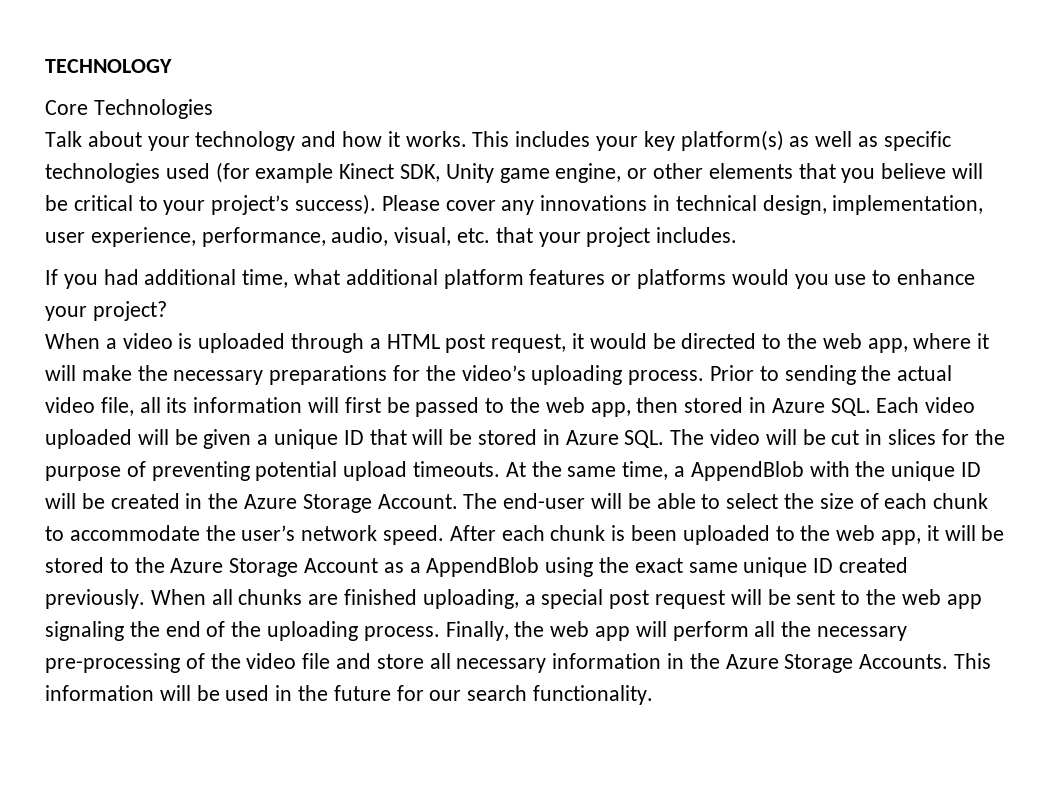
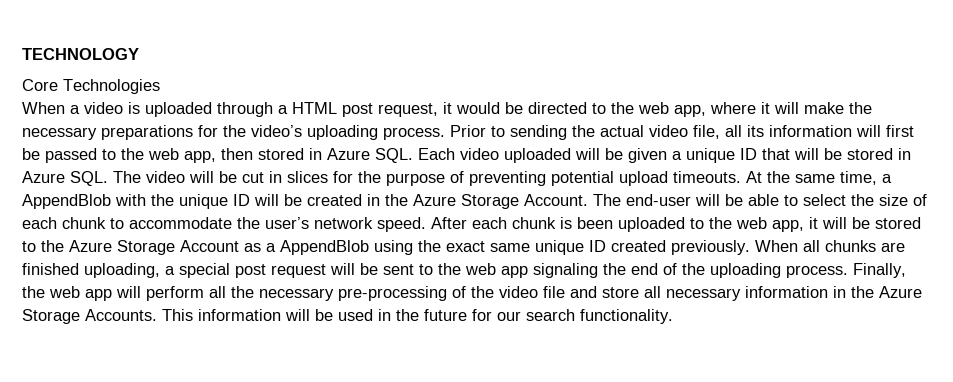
[45,130,951,151] [45,162,984,183] [45,194,984,215] [45,227,738,247] [45,269,976,289] [45,301,167,321] // Talk about your technology and how it works. This includes your key platform(s) as well as specific technologies used (for example Kinect SDK, Unity game engine, or other elements that you believe will be critical to your project’s success). Please cover any innovations in technical design, implementation, user experience, performance, audio, visual, etc. that your project includes. // If you had additional time, what additional platform features or platforms would you use to enhance your project? -> (160, 86) none

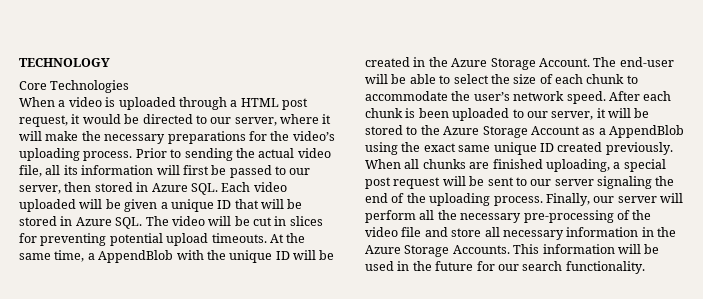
[611,102,706,117] the web app, -> [210,117,277,126] our server,
[121,148,216,163] the web app, -> [289,168,311,175] [19,185,61,194] our server,
[358,171,464,186] the purpose of -> (37, 238) none
[709,217,804,232] the web app, -> [526,111,594,120] our server,
[438,263,528,278] the web app -> [530,179,594,186] our server
[22,286,112,301] the web app -> [593,196,657,203] our server

